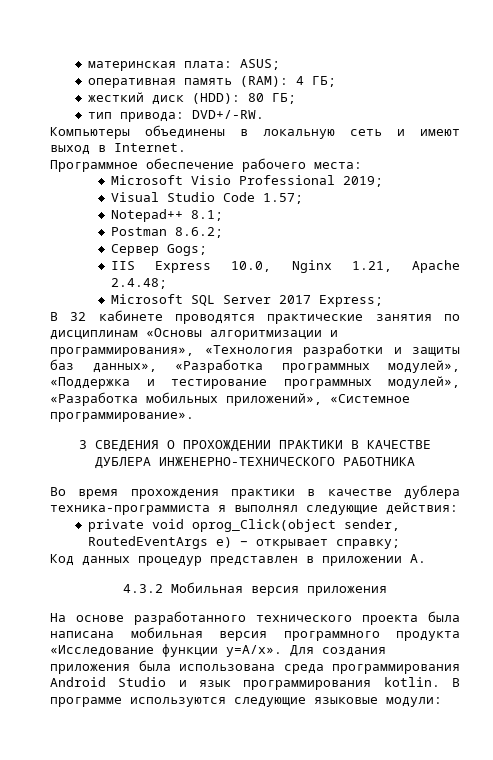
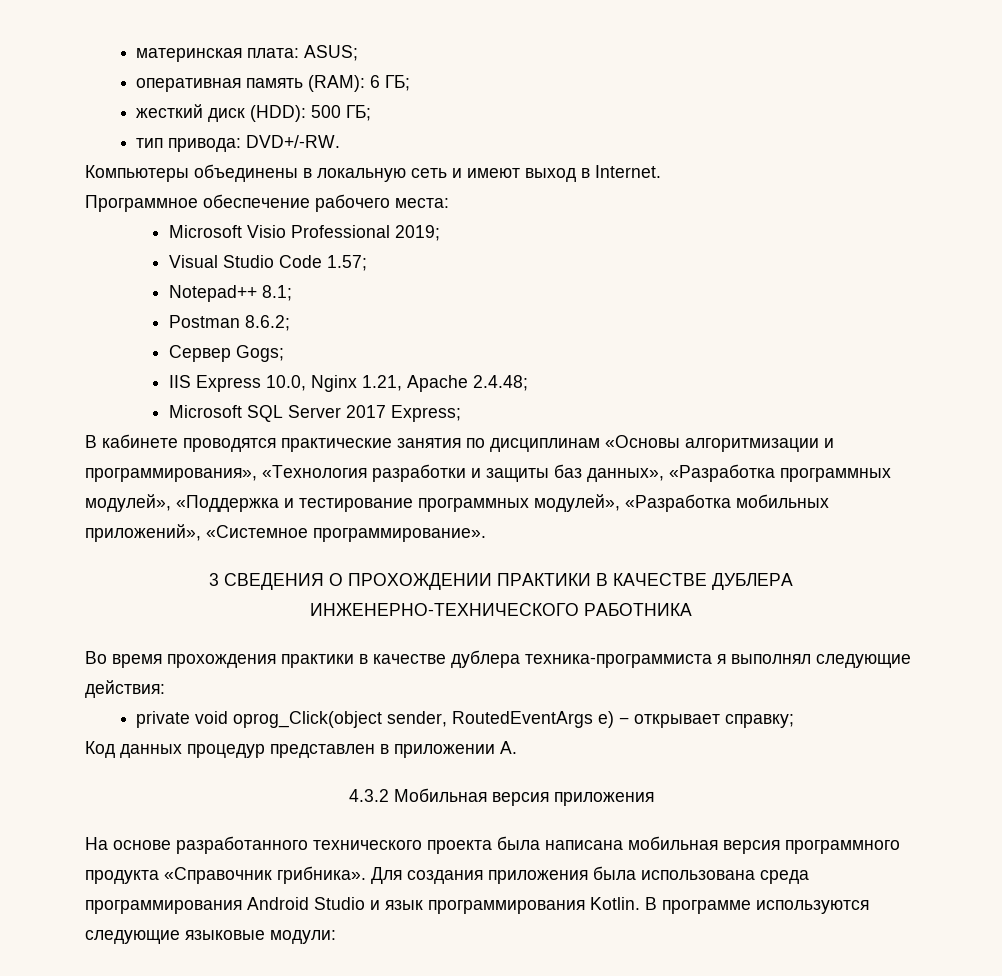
[295,76,304,85] 4 -> [370,75,381,88] 6
[247,93,264,102] 80 -> [311,105,342,118] 500
[70,312,87,321] 32 -> (97, 441) none
[50,644,282,657] «Исследование функции y=A/x». -> [164,866,366,884] «Справочник грибника».
[383,677,440,687] kotlin. -> [590,897,640,910] Kotlin.

